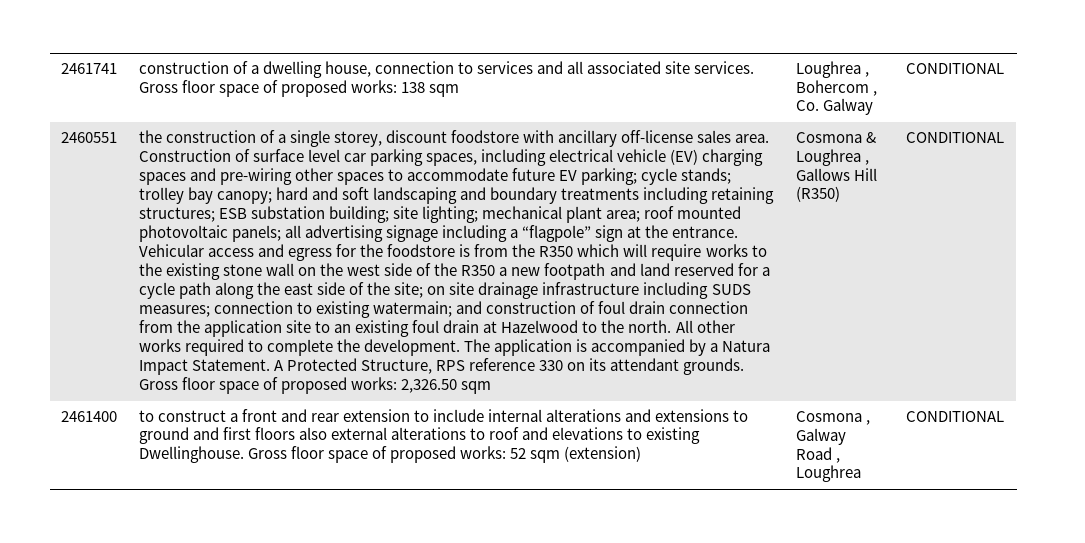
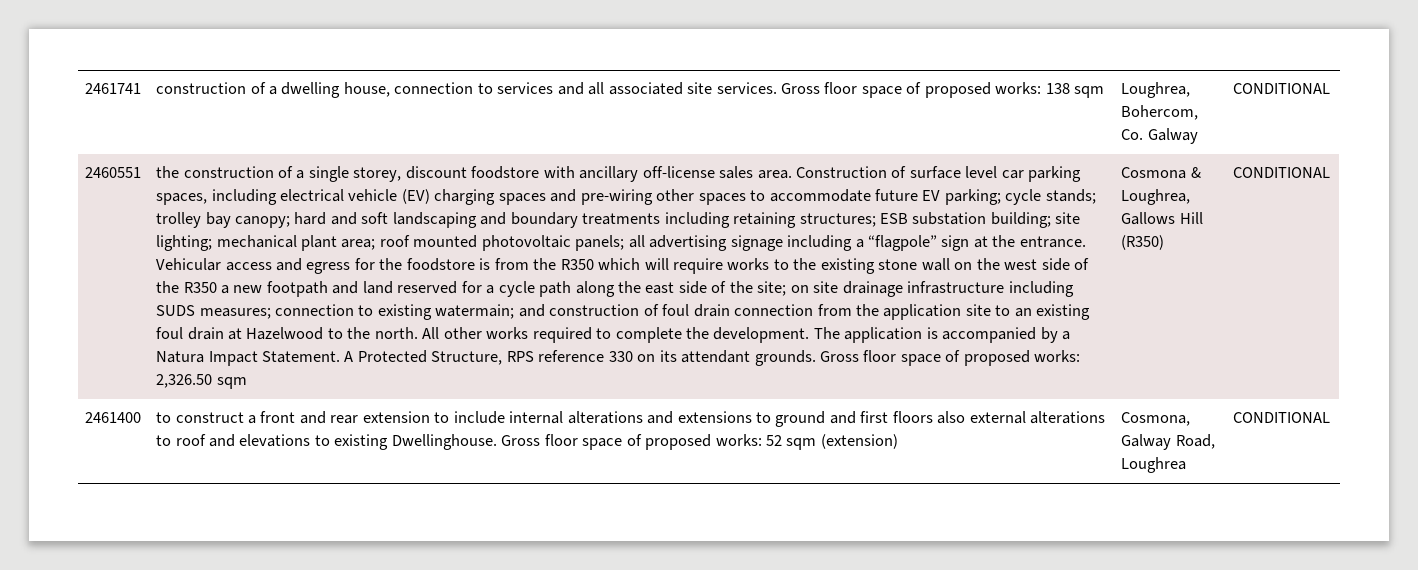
[795,61,869,78] [795,80,877,96] Loughrea , Bohercom , -> [1121,82,1191,98] [1121,105,1199,120] Loughrea, Bohercom,
[795,149,869,166] Loughrea , -> [1121,189,1191,205] Loughrea,
[795,411,870,425] [795,428,846,445] [795,447,840,463] Cosmona , Galway Road , -> [1121,412,1191,426] [1121,434,1215,450] Cosmona, Galway Road,

